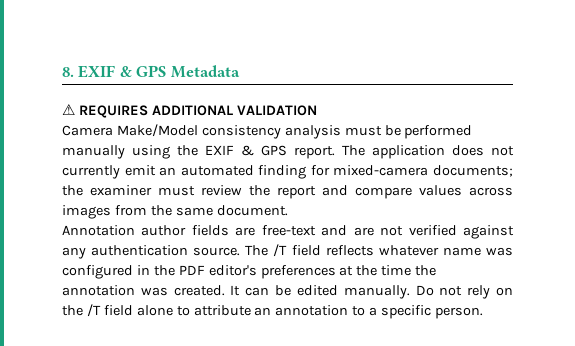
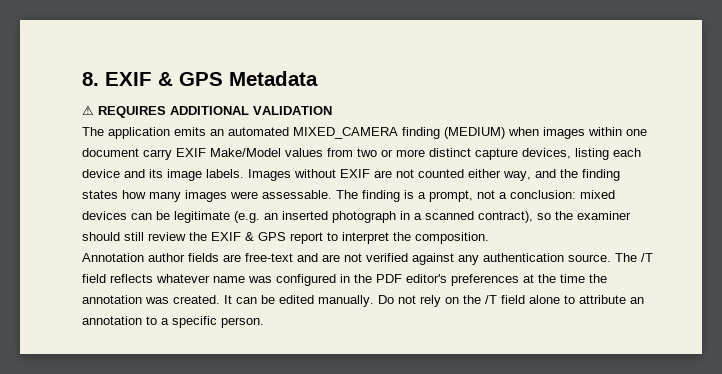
[62,124,473,139] [62,145,514,159] [62,165,513,179] [62,185,513,199] [62,205,288,219] Camera Make/Model consistency analysis must be performed manually using the EXIF & GPS report. The application does not currently emit an automated finding for mixed-camera documents; the examiner must review the report and compare values across images from the same document. -> [82,127,647,139] [82,148,641,160] [82,169,620,181] [82,190,615,202] [82,211,631,223] [82,232,489,244] The application emits an automated MIXED_CAMERA finding (MEDIUM) when images within one document carry EXIF Make/Model values from two or more distinct capture devices, listing each device and its image labels. Images without EXIF are not counted either way, and the finding states how many images were assessable. The finding is a prompt, not a conclusion: mixed devices can be legitimate (e.g. an inserted photograph in a scanned contract), so the examiner should still review the EXIF & GPS report to interpret the composition.

